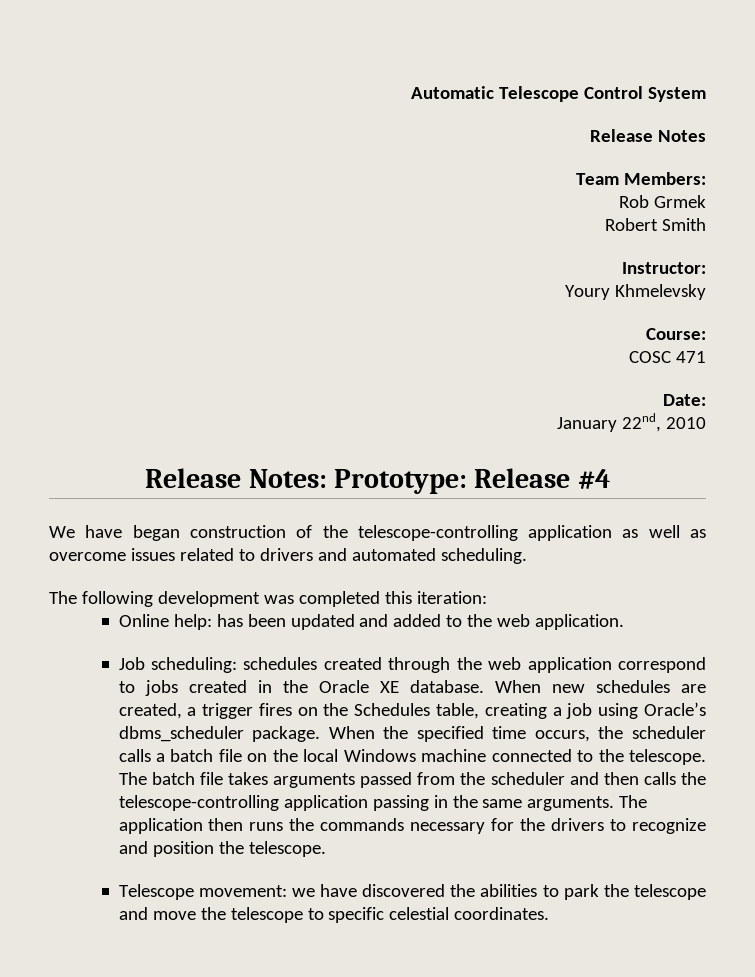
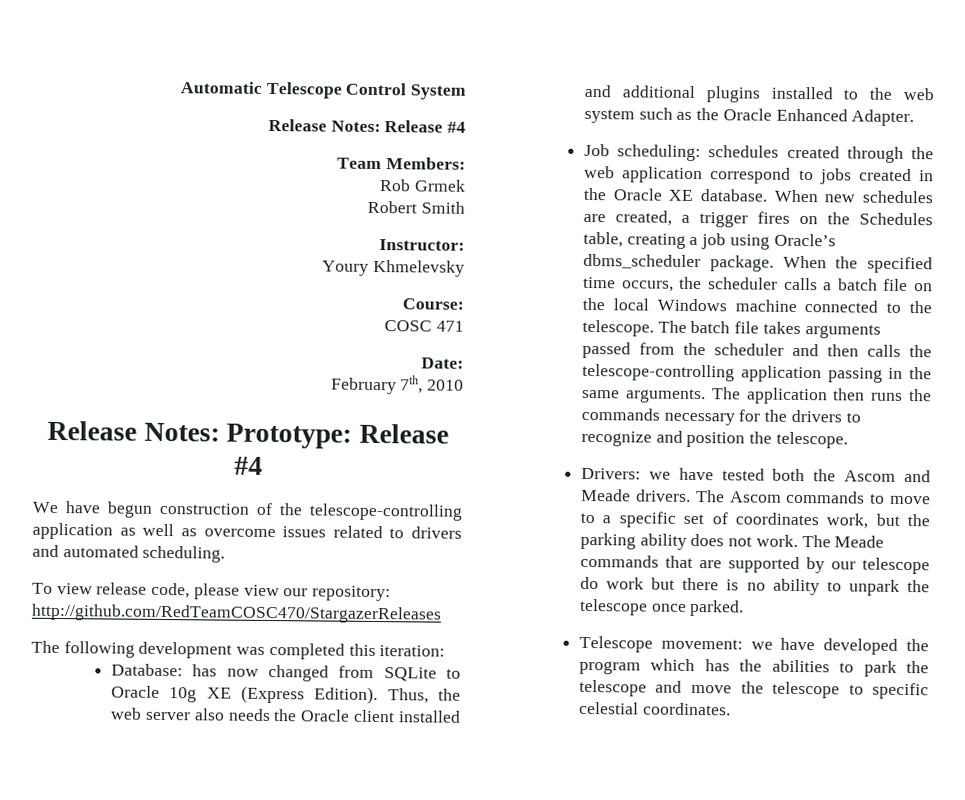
[658,130,706,142] Notes -> [330,120,467,133] Notes: Release #4
[557,413,662,432] January 22nd, -> [330,375,424,395] February 7th,
[132,525,180,541] began -> [107,501,153,518] begun
(527, 556) none -> [32,582,392,602] [31,603,442,624] // To view release code, please view our repository: http://github.com/RedTeamCOSC470/StargazerReleases
[118,614,625,630] Online help: has been updated and added to the web application. -> [110,663,461,682] [110,685,461,705] [109,707,462,723] [583,84,934,103] [583,107,915,127] Database: has now changed from SQLite to Oracle 10g XE (Express Edition). Thus, the web server also needs the Oracle client installed and additional plugins installed to the web system such as the Oracle Enhanced Adapter.
(326, 849) none -> [580,467,931,483] [580,488,931,505] [579,511,930,529] [579,532,885,550] [579,554,930,575] [579,576,930,596] [578,598,745,617] // Drivers: we have tested both the Ascom and Meade drivers. The Ascom commands to move to a specific set of coordinates work, but the parking ability does not work. The Meade commands that are supported by our telescope do work but there is no ability to unpark the telescope once parked.
[362,884,446,897] discovered -> [823,638,929,655] [578,658,730,675] developed the program which has

